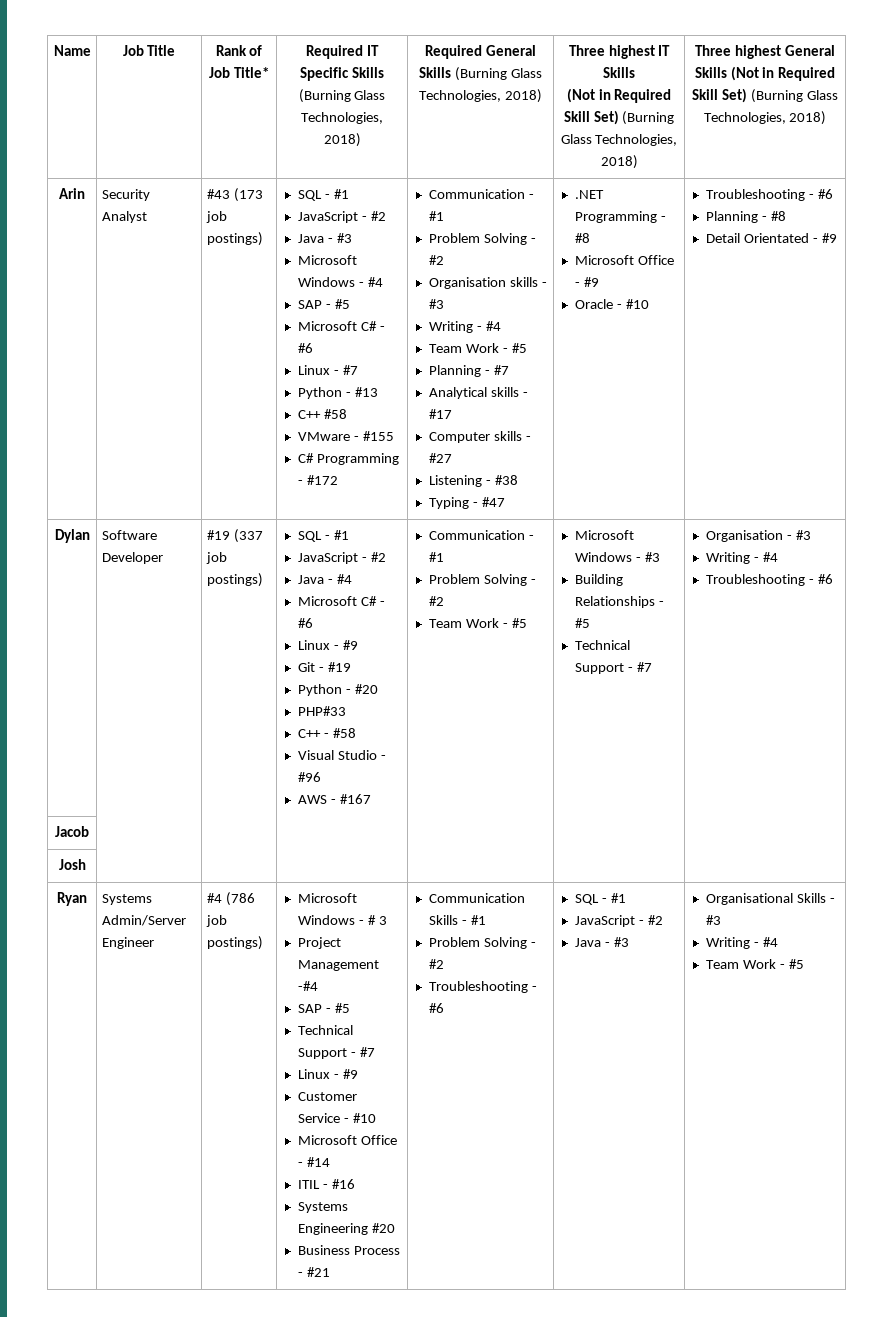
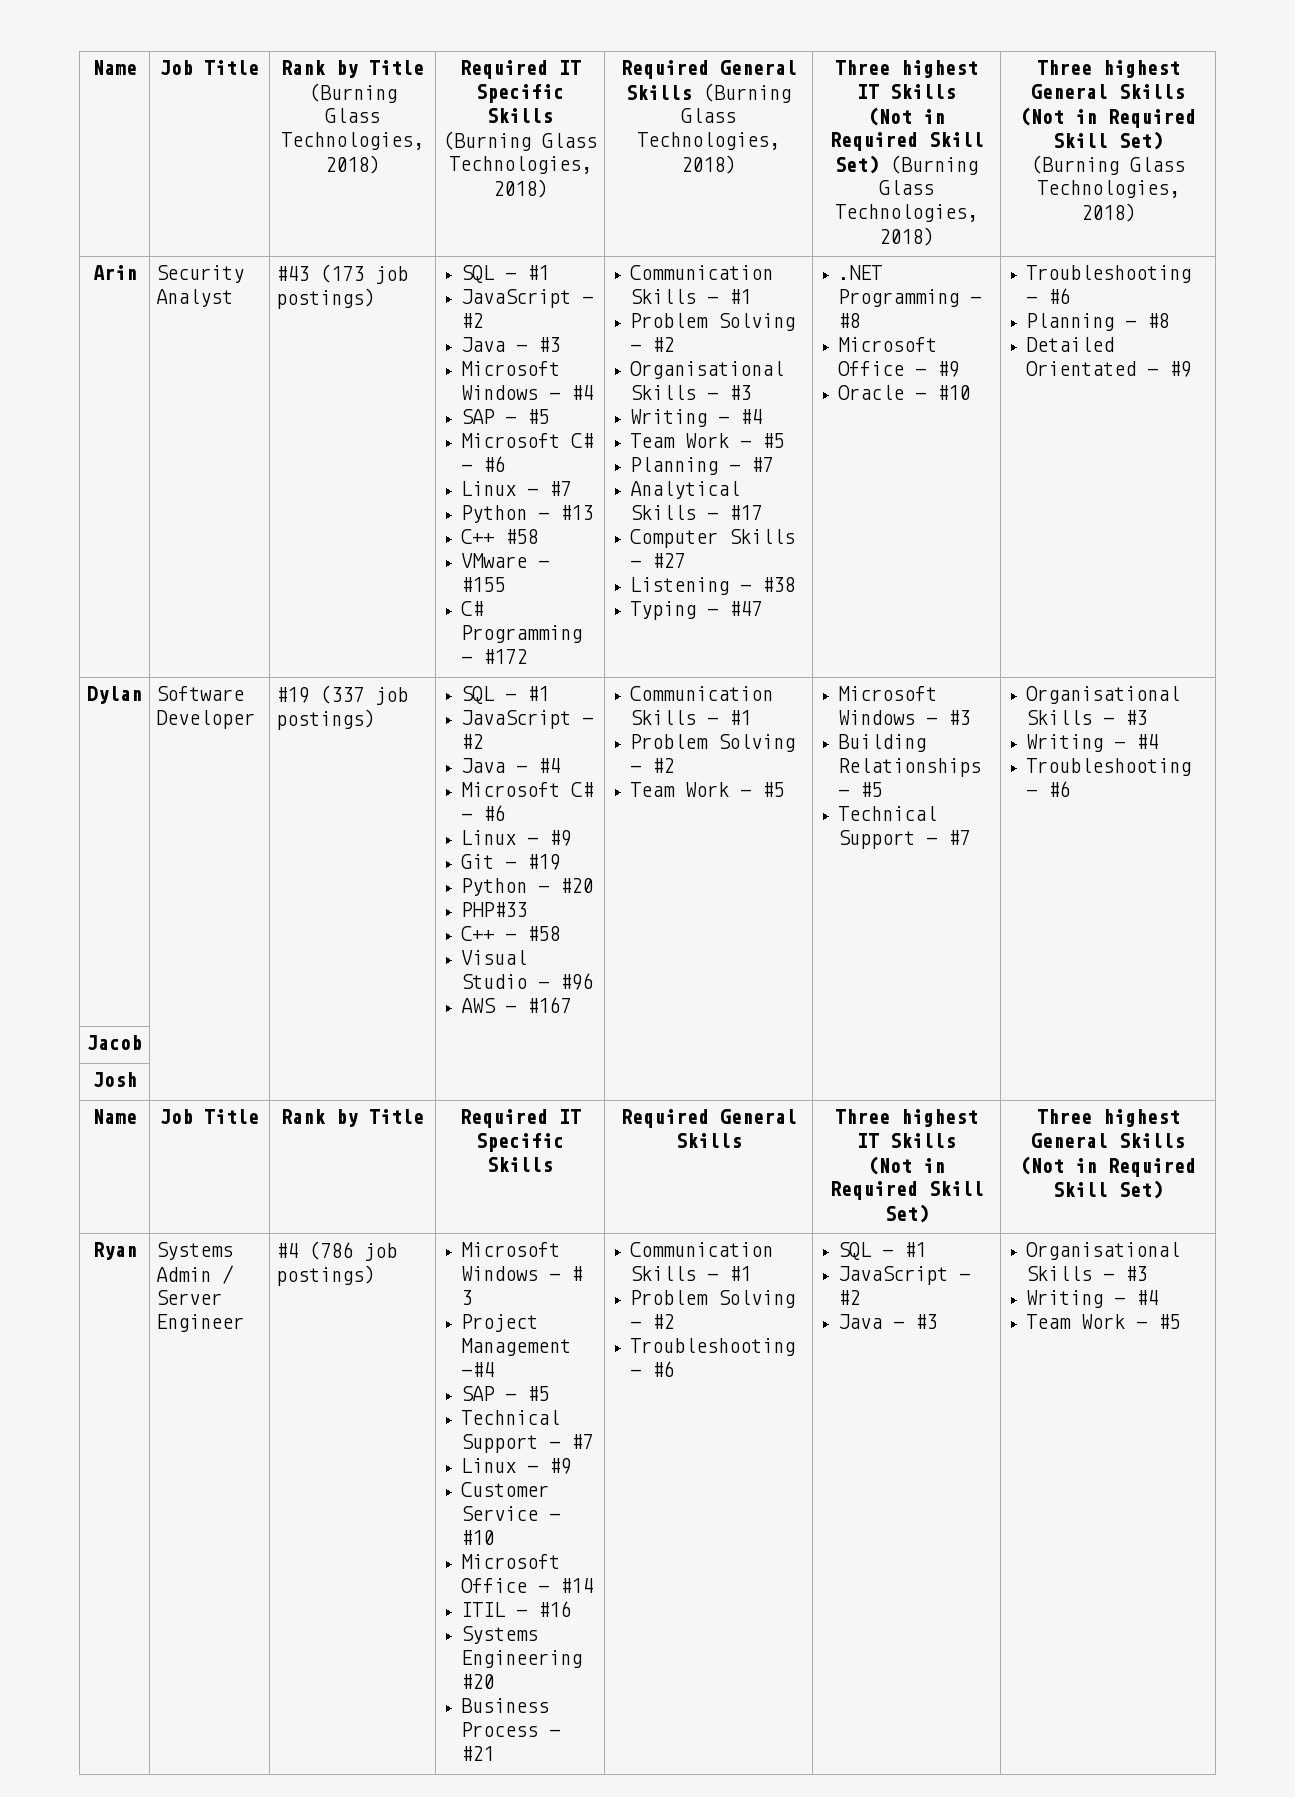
[53,45,91,56] [122,45,176,56] [215,45,263,56] [209,67,269,78] Name | Job Title | Rank of Job Title* -> [92,60,137,75] [160,60,259,75] [281,60,424,78] [308,83,397,103] [325,108,380,123] [281,132,424,150] [325,155,380,174] Name | Job Title | Rank by Title (Burning Glass Technologies, 2018)
[528,194,534,199] [428,211,444,221] [428,233,536,245] [428,255,444,265] [428,277,538,289] - #1 // Problem Solving - #2 // Organisation skills -> [629,289,751,304] [629,313,795,331] [629,337,674,352] [629,361,784,379] [629,385,696,400] Skills - #1 // Problem Solving - #2 // Organisational Skills
[490,387,519,397] skills -> [629,505,696,520] Skills
[493,431,522,441] skills -> [728,529,795,544] Skills
[705,233,740,243] Detail -> [1025,337,1114,352] Detailed
(525, 535) none -> [629,710,696,725] Skills
[705,530,783,542] Organisation -> [1025,686,1180,704] [1025,710,1092,725] Organisational Skills
(86, 864) none -> [92,1109,137,1124] [160,1109,259,1124] [281,1109,424,1127] [459,1109,581,1128] [476,1133,564,1152] [487,1157,553,1172] [620,1109,797,1128] [675,1133,742,1148] [835,1109,978,1127] [857,1133,956,1148] [868,1156,945,1175] [829,1181,984,1200] [884,1204,929,1223] [1036,1109,1180,1127] [1031,1133,1185,1148] [1020,1156,1196,1177] [1053,1180,1163,1199] // Name | Job Title | Rank by Title | Required IT Specific Skills | Required General Skills | Three highest IT Skills // (Not in Required Skill Set) | Three highest General Skills (Not in Required Skill Set)
[101,915,186,926] Admin/Server -> [156,1265,235,1284] [156,1290,223,1305] Admin / Server

